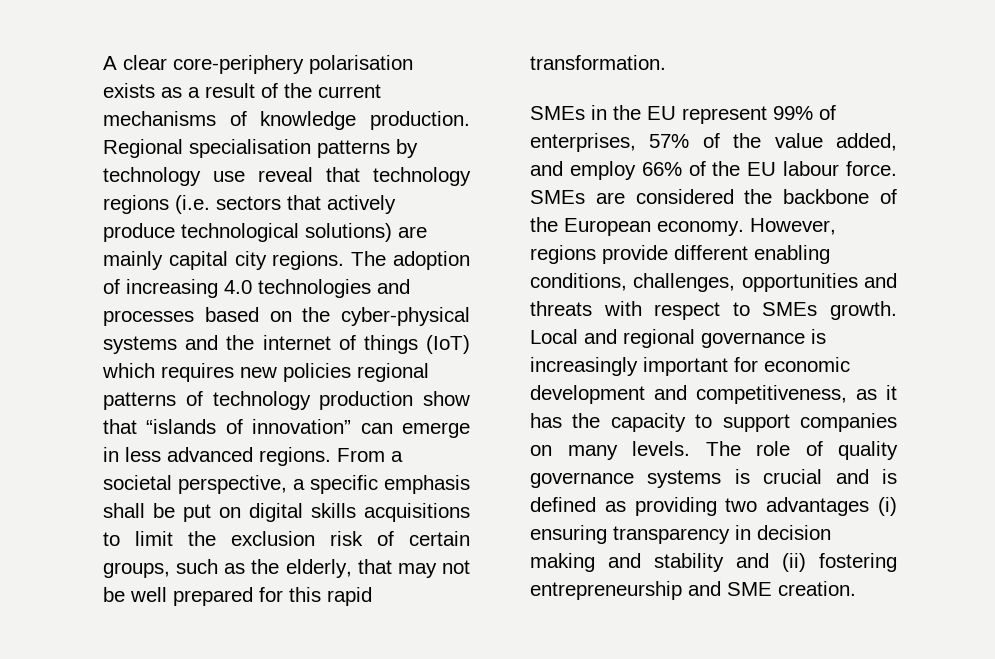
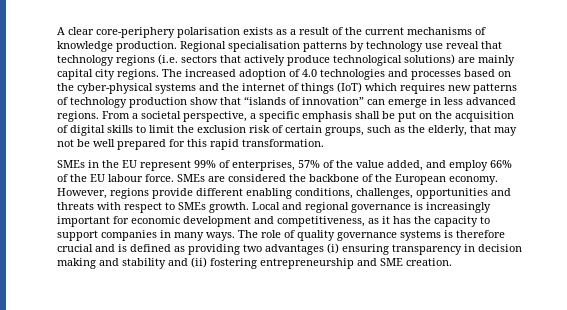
(387, 258) none -> [185,69,236,77] increased
[126,279,218,298] increasing -> (300, 73) none
[283,363,429,382] policies regional -> (471, 88) none
(241, 512) none -> [435,111,514,122] [57,125,68,133] the acquisition of
[364,503,470,522] acquisitions -> (133, 129) none
[530,441,690,460] on many levels. -> [160,230,235,241] in many ways.
(750, 476) none -> [456,230,505,238] therefore

